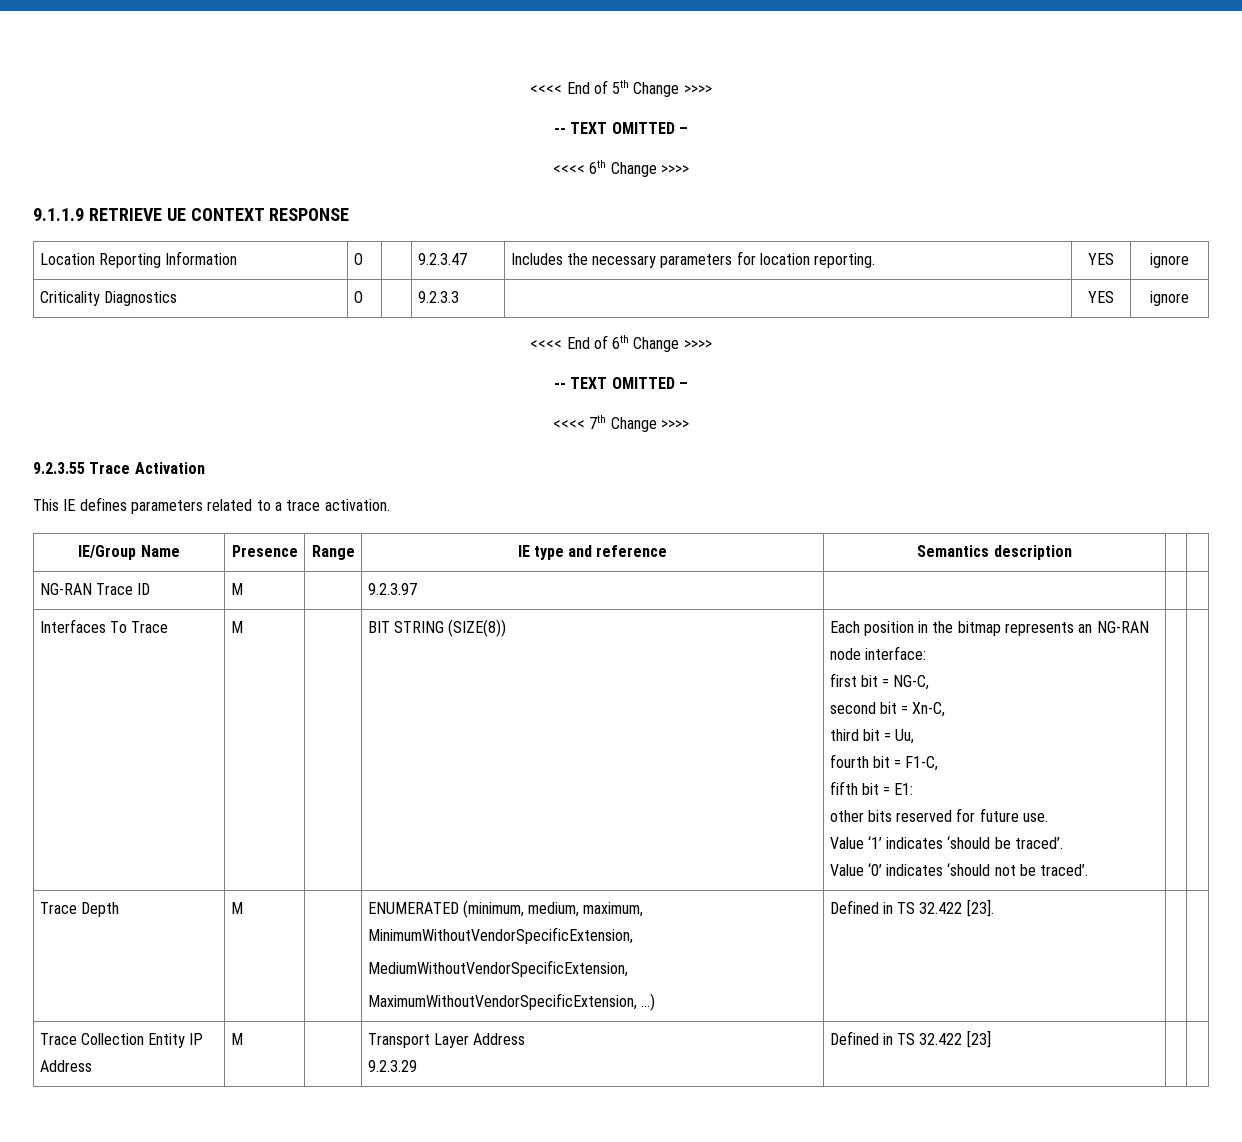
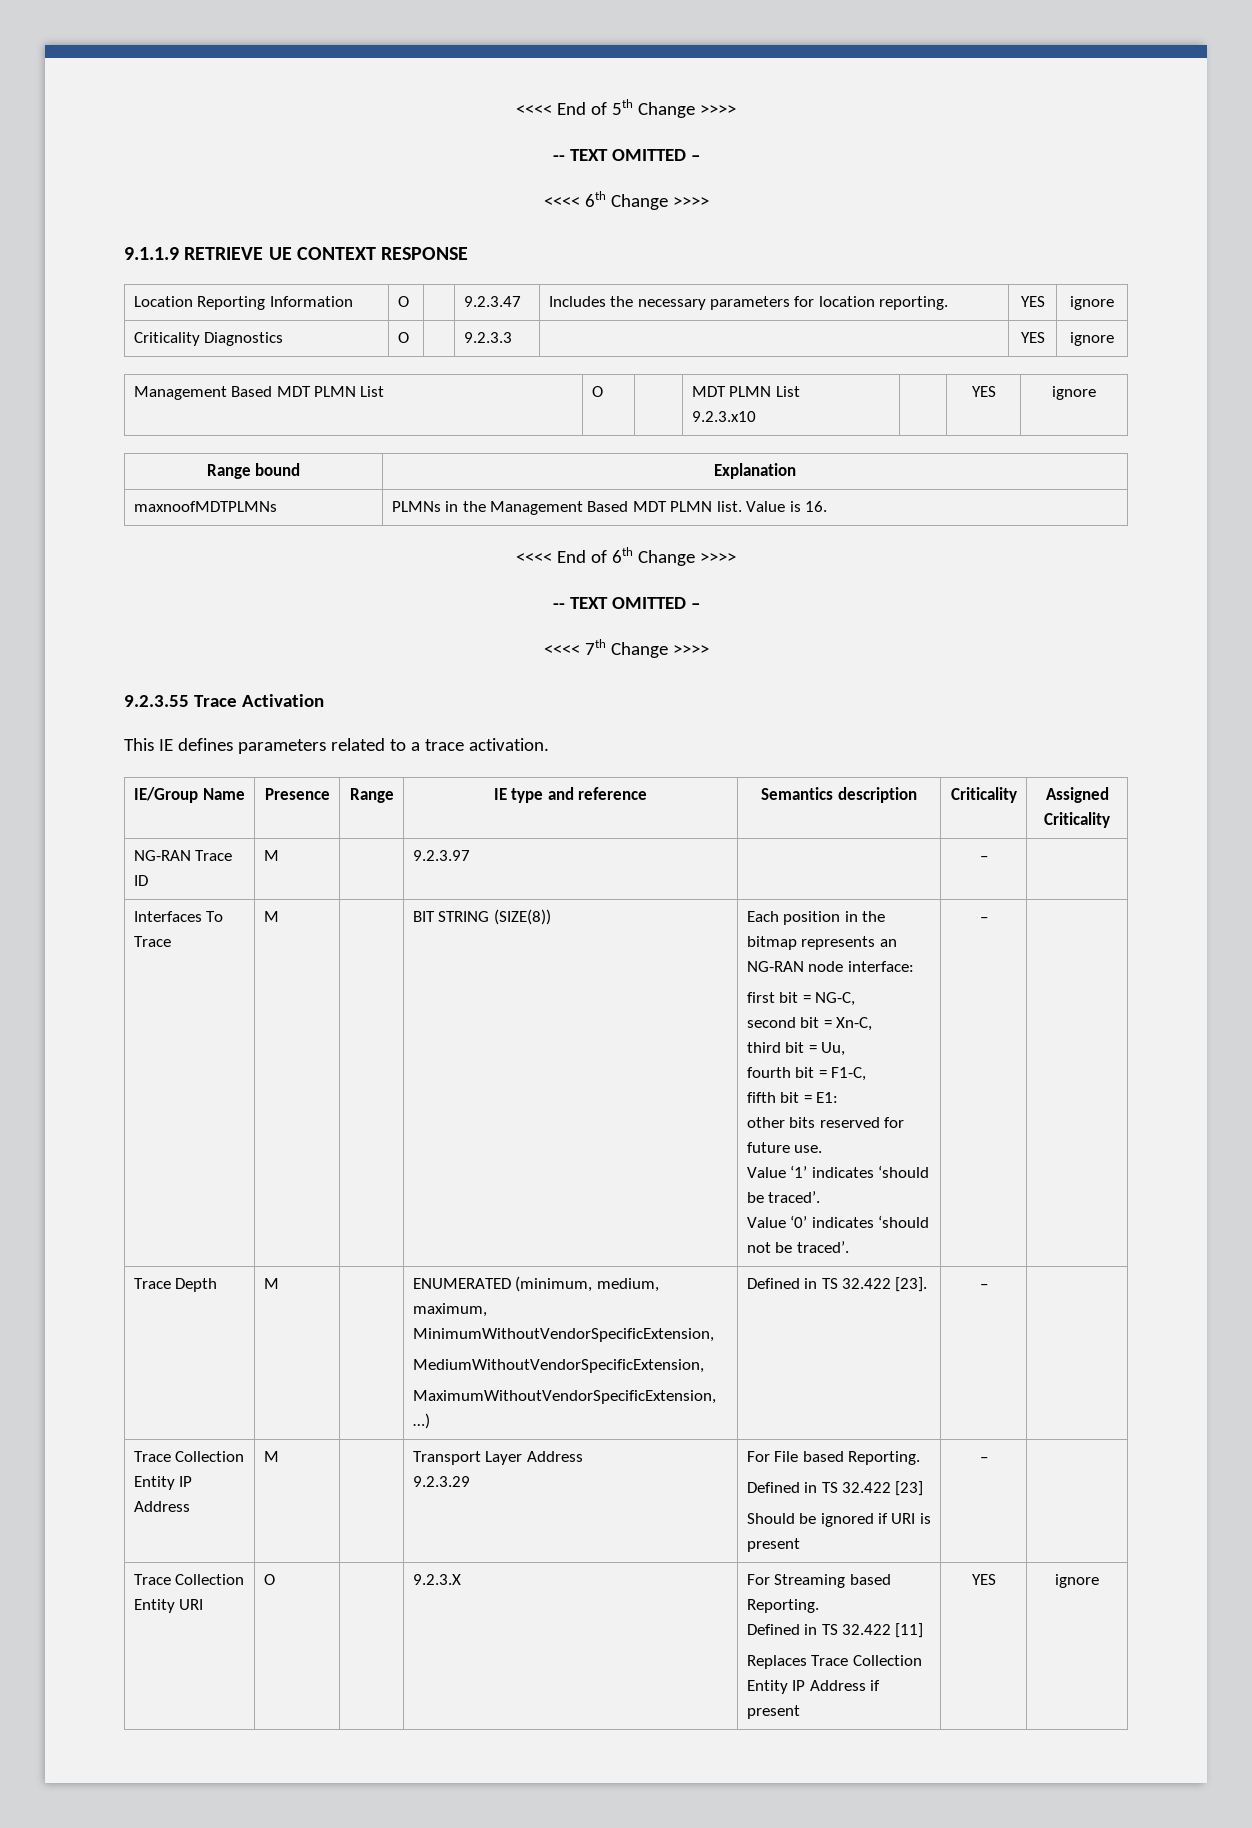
(1189, 298) none -> [133,386,385,400] [591,386,603,397] [691,386,800,397] [691,411,756,422] [971,386,996,397] [1052,386,1096,400] [206,463,301,479] [713,463,796,479] [133,501,277,512] [391,501,828,515] // Management Based MDT PLMN List | O | | MDT PLMN List // 9.2.3.x10 | | YES | ignore // Range bound | Explanation // maxnoofMDTPLMNs | PLMNs in the Management Based MDT PLMN list. Value is 16.
(1072, 552) | -> [950,787,1017,803] [1045,787,1109,803] [1044,812,1110,828] Criticality | Assigned Criticality
(417, 589) none -> [979,856,988,861] –
(1089, 870) none -> [979,917,988,922] –
(994, 908) none -> [979,1284,988,1289] –
(417, 1066) none -> [746,1451,921,1465] For File based Reporting. //
(991, 1039) | | -> [746,1513,931,1527] [746,1538,800,1552] [979,1457,988,1462] [133,1574,245,1585] [133,1599,204,1613] [263,1574,275,1585] [412,1574,461,1585] [746,1574,891,1588] [746,1599,819,1613] [746,1623,924,1638] [746,1655,922,1669] [746,1680,881,1694] [746,1705,800,1719] [971,1574,996,1585] [1055,1574,1099,1588] // Should be ignored if URI is present | – | // Trace Collection Entity URI | O | | 9.2.3.X | For Streaming based Reporting. // Defined in TS 32.422 [11] // Replaces Trace Collection Entity IP Address if present | YES | ignore

